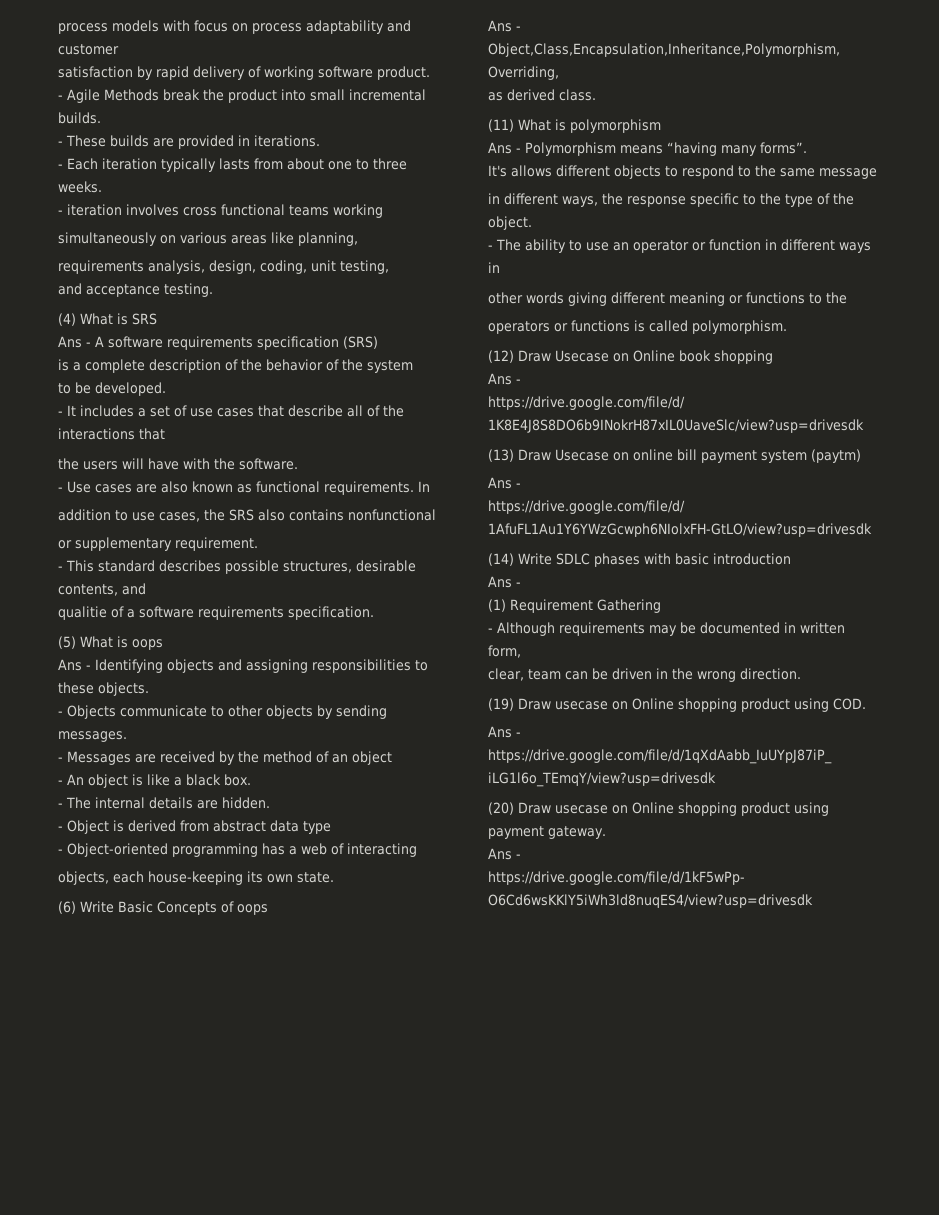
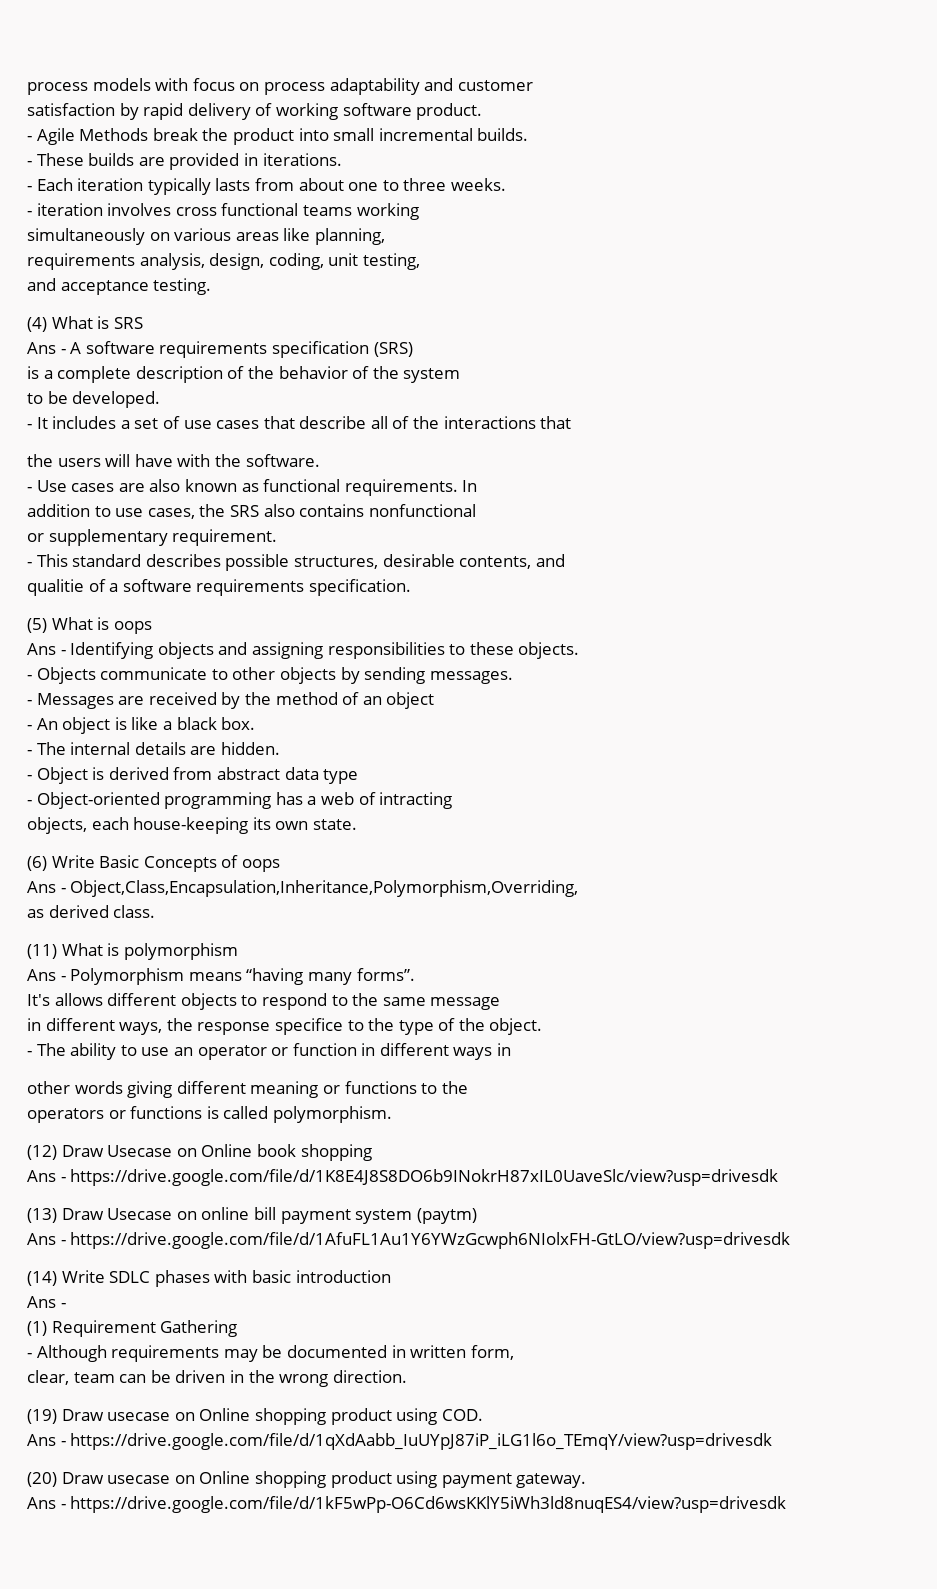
[347,843,417,857] interacting -> [379,792,453,809] intracting
[690,193,739,207] specific -> [274,1018,343,1035] specifice

